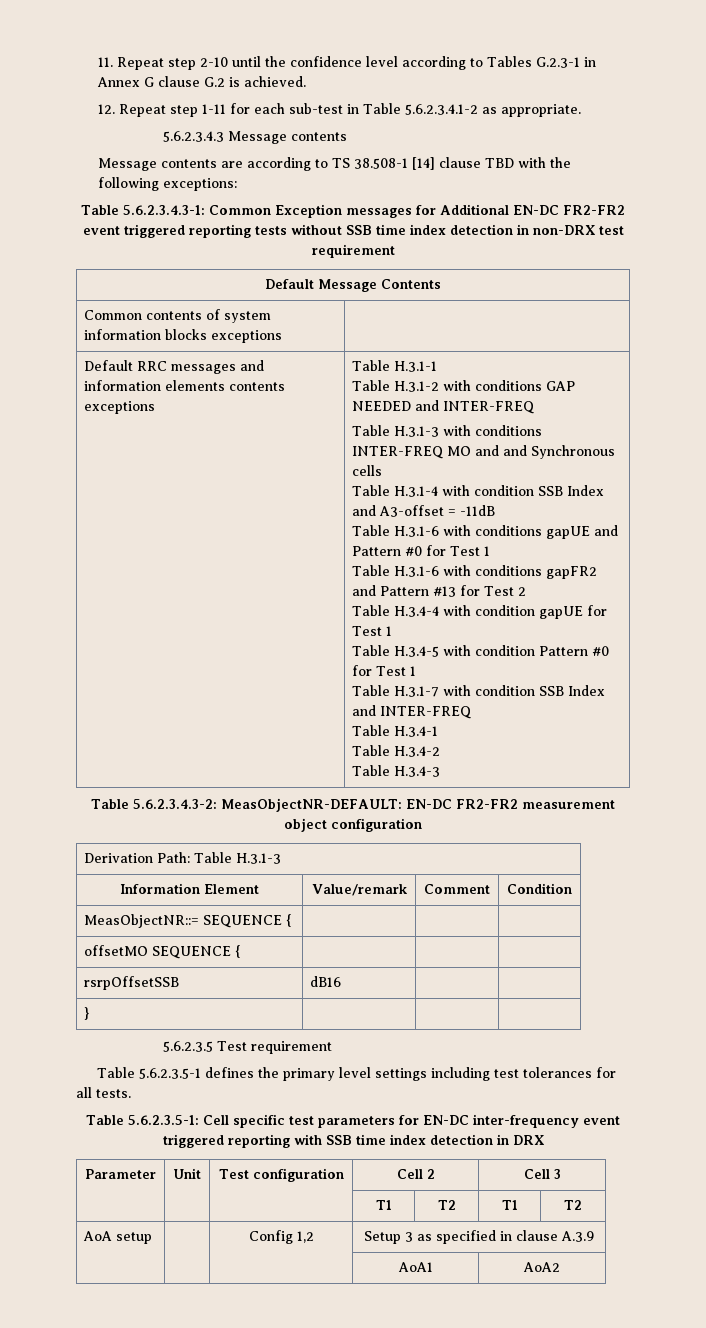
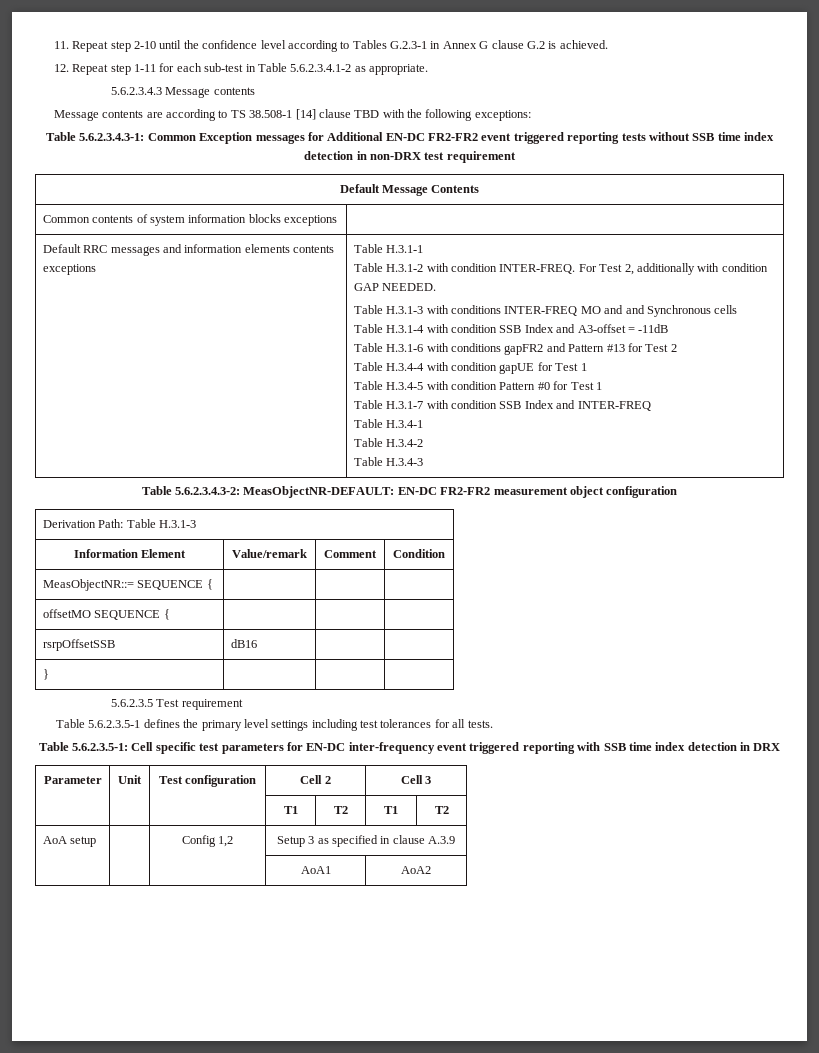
[475,380,576,391] [352,400,535,414] conditions GAP NEEDED and INTER-FREQ -> [451,263,768,275] [353,283,437,291] condition INTER-FREQ. For Test 2, additionally with condition GAP NEEDED.
[352,525,619,539] [352,545,491,556] // Table H.3.1-6 with conditions gapUE and Pattern #0 for Test 1 -> (669, 328) none

